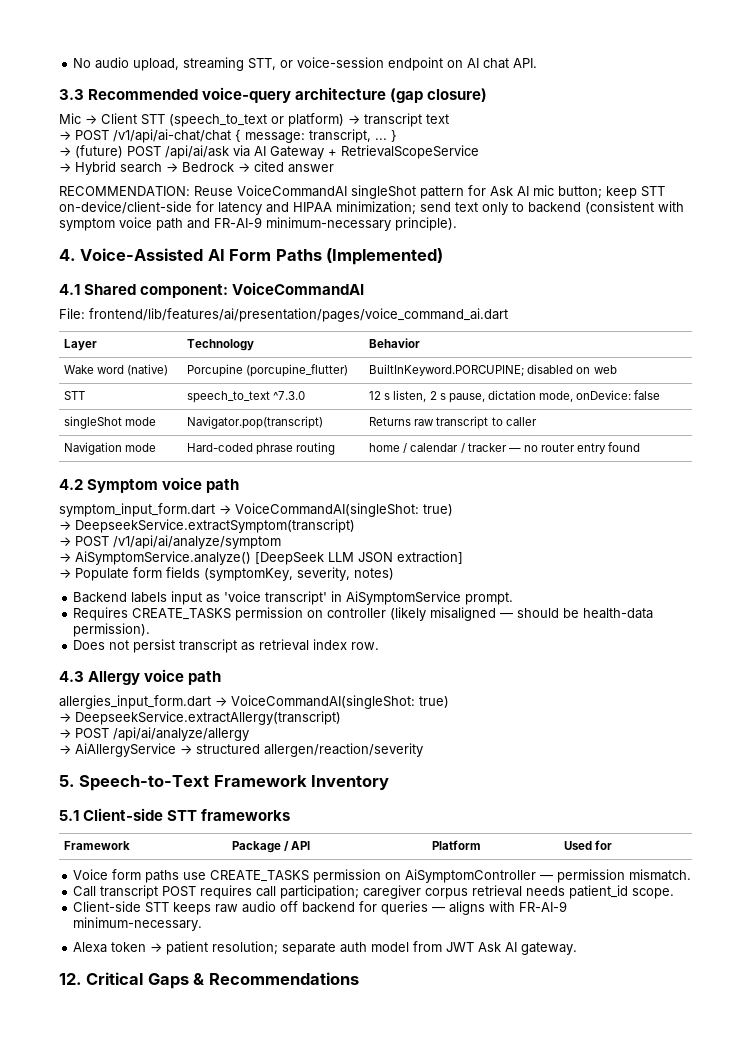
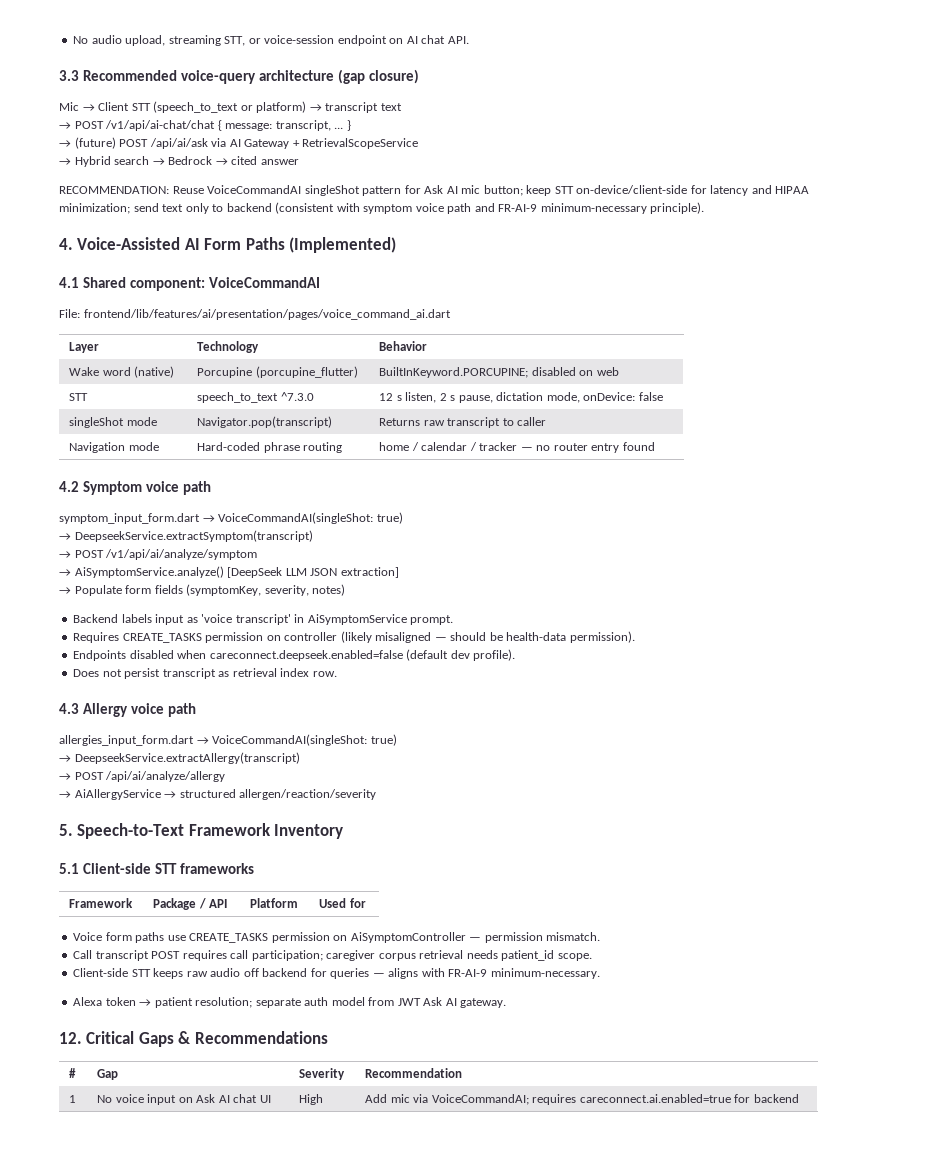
(151, 630) none -> [73,649,516,661] // Endpoints disabled when careconnect.deepseek.enabled=false (default dev profile).
(359, 978) none -> [69,1068,77,1078] [97,1069,119,1080] [299,1068,346,1080] [365,1068,463,1078] [69,1095,77,1103] [97,1094,271,1105] [299,1094,324,1105] [365,1094,799,1105] // # | Gap | Severity | Recommendation // 1 | No voice input on Ask AI chat UI | High | Add mic via VoiceCommandAI; requires careconnect.ai.enabled=true for backend

